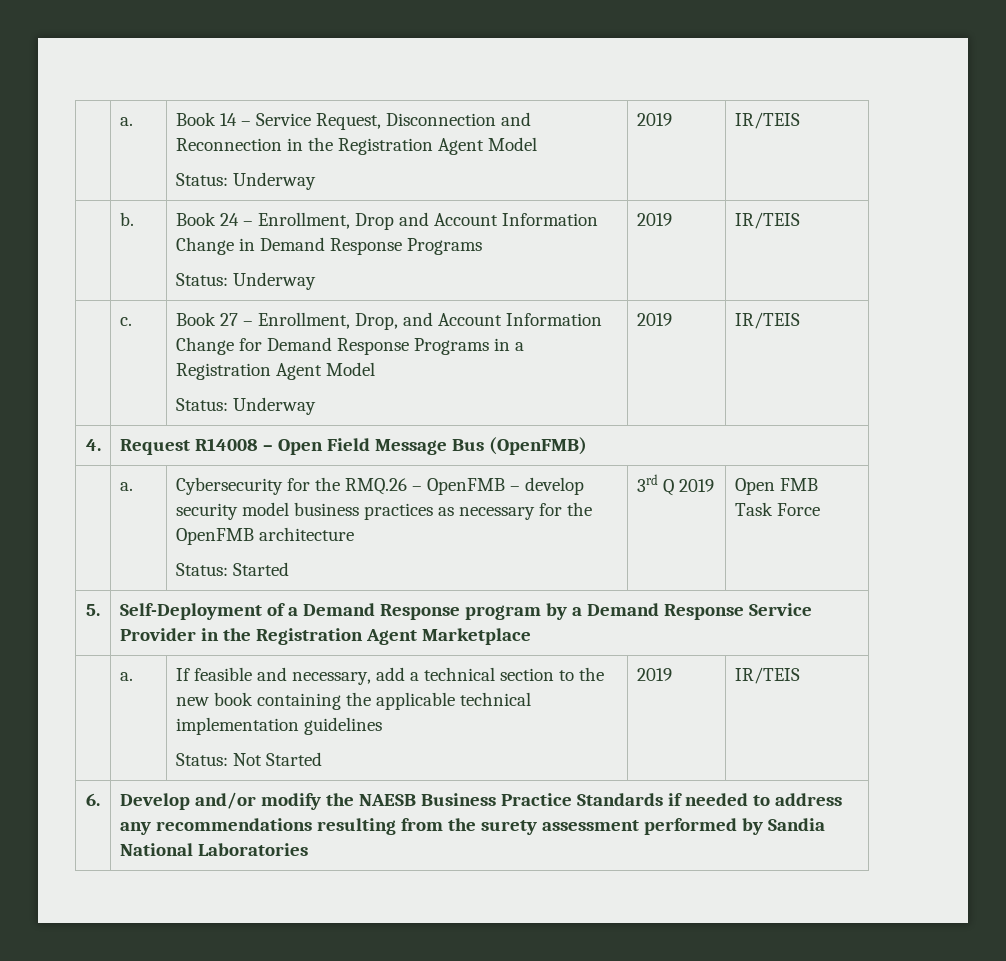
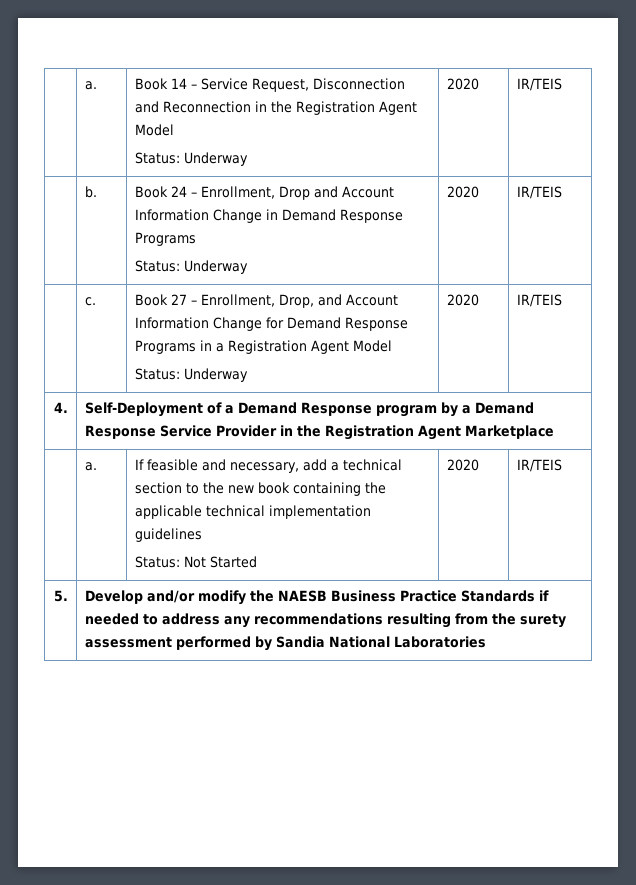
[636,113,672,126] 2019 -> [446,78,479,90] 2020
[636,213,672,226] 2019 -> [446,186,479,198] 2020
[636,313,672,326] 2019 -> [446,294,479,306] 2020
[119,437,587,455] [119,482,133,491] [175,477,584,495] [175,502,592,520] [175,527,354,545] [175,562,289,576] [636,474,714,496] [734,478,818,495] [734,502,820,516] [86,604,100,616] | Request R14008 – Open Field Message Bus (OpenFMB) // | a. | Cybersecurity for the RMQ.26 – OpenFMB – develop security model business practices as necessary for the OpenFMB architecture // Status: Started | 3rd Q 2019 | Open FMB Task Force // 5. -> (68, 407) none
[636,668,672,681] [734,667,800,684] [86,793,100,806] 2019 | IR/TEIS // 6. -> [446,459,479,471] [516,459,562,472] [53,590,68,602] 2020 | IR/TEIS // 5.

